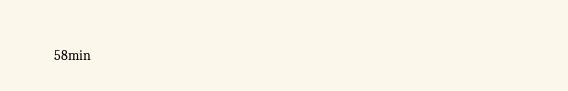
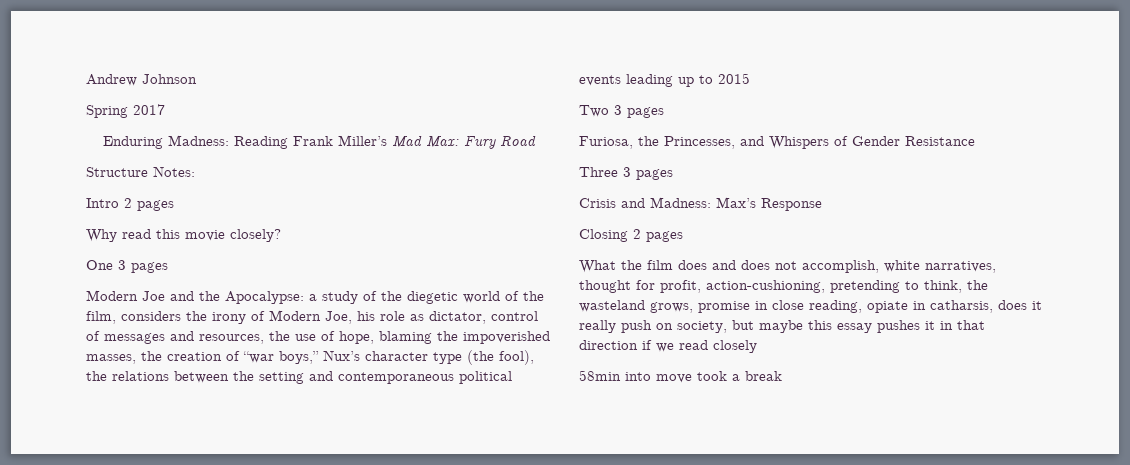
[54,50,91,60] 58min -> [86,74,197,86] [86,104,165,118] [102,135,536,149] [86,166,195,177] [86,198,174,211] [86,229,281,242] [86,260,168,273] [86,290,544,304] [86,310,538,324] [86,331,550,344] [86,350,534,365] [86,371,512,384] [579,73,750,87] [579,105,664,118] [579,136,975,149] [579,167,673,180] [579,197,822,211] [579,229,683,242] [579,260,996,273] [579,280,988,293] [579,300,1042,313] [579,320,985,333] [579,340,757,353] [579,370,782,383] Andrew Johnson // Spring 2017 // Enduring Madness: Reading Frank Miller’s Mad Max: Fury Road // Structure Notes: // Intro 2 pages // Why read this movie closely? // One 3 pages // Modern Joe and the Apocalypse: a study of the diegetic world of the film, considers the irony of Modern Joe, his role as dictator, control of messages and resources, the use of hope, blaming the impoverished masses, the creation of “war boys,” Nux’s character type (the fool), the relations between the setting and contemporaneous political events leading up to 2015 // Two 3 pages // Furiosa, the Princesses, and Whispers of Gender Resistance // Three 3 pages // Crisis and Madness: Max’s Response // Closing 2 pages // What the film does and does not accomplish, white narratives, thought for profit, action-cushioning, pretending to think, the wasteland grows, promise in close reading, opiate in catharsis, does it really push on society, but maybe this essay pushes it in that direction if we read closely // 58min into move took a break

